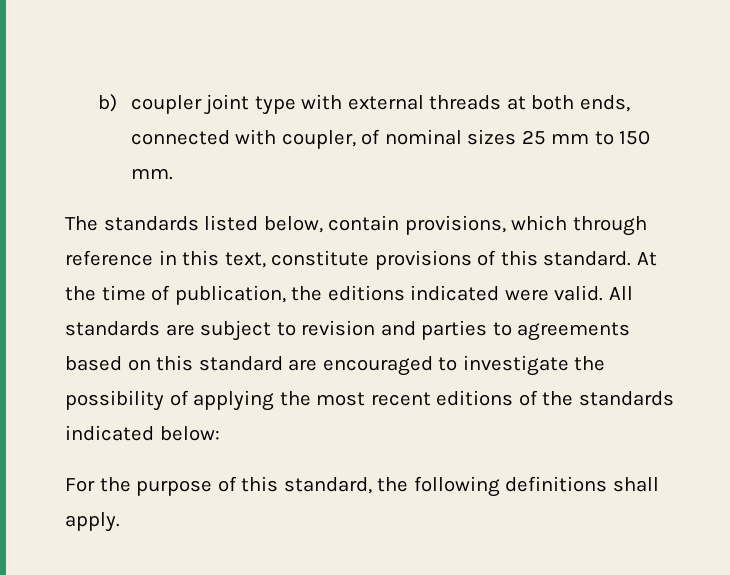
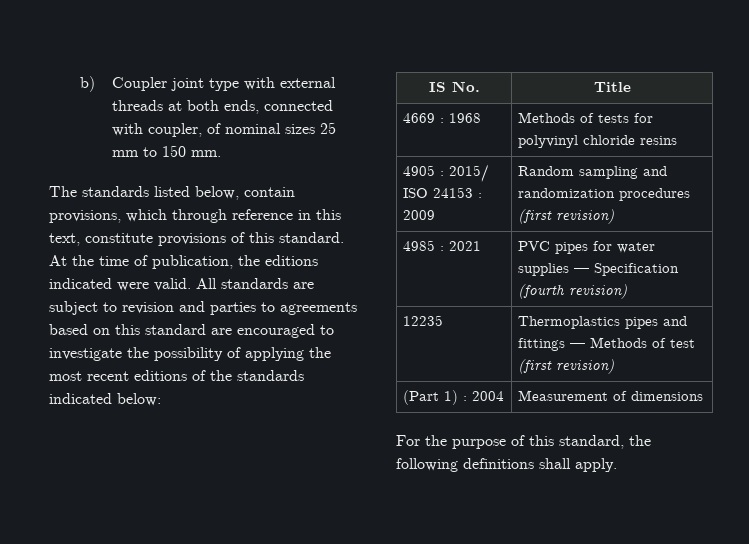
[130,95,202,114] coupler -> [111,77,167,91] Coupler
(220, 433) none -> [428,81,480,92] [593,82,631,92] [402,113,481,123] [517,112,653,123] [517,135,677,148] [402,164,489,182] [402,187,482,198] [402,210,435,220] [517,166,667,179] [517,188,690,201] [517,209,614,224] [402,240,481,251] [517,241,655,254] [517,263,679,276] [517,284,627,299] [402,315,443,326] [517,316,687,329] [517,337,695,351] [517,359,614,374] [402,390,504,405] [517,390,703,401] // IS No. | Title // 4669 : 1968 | Methods of tests for polyvinyl chloride resins // 4905 : 2015/ ISO 24153 : 2009 | Random sampling and randomization procedures (first revision) // 4985 : 2021 | PVC pipes for water supplies — Specification (fourth revision) // 12235 | Thermoplastics pipes and fittings — Methods of test (first revision) // (Part 1) : 2004 | Measurement of dimensions

